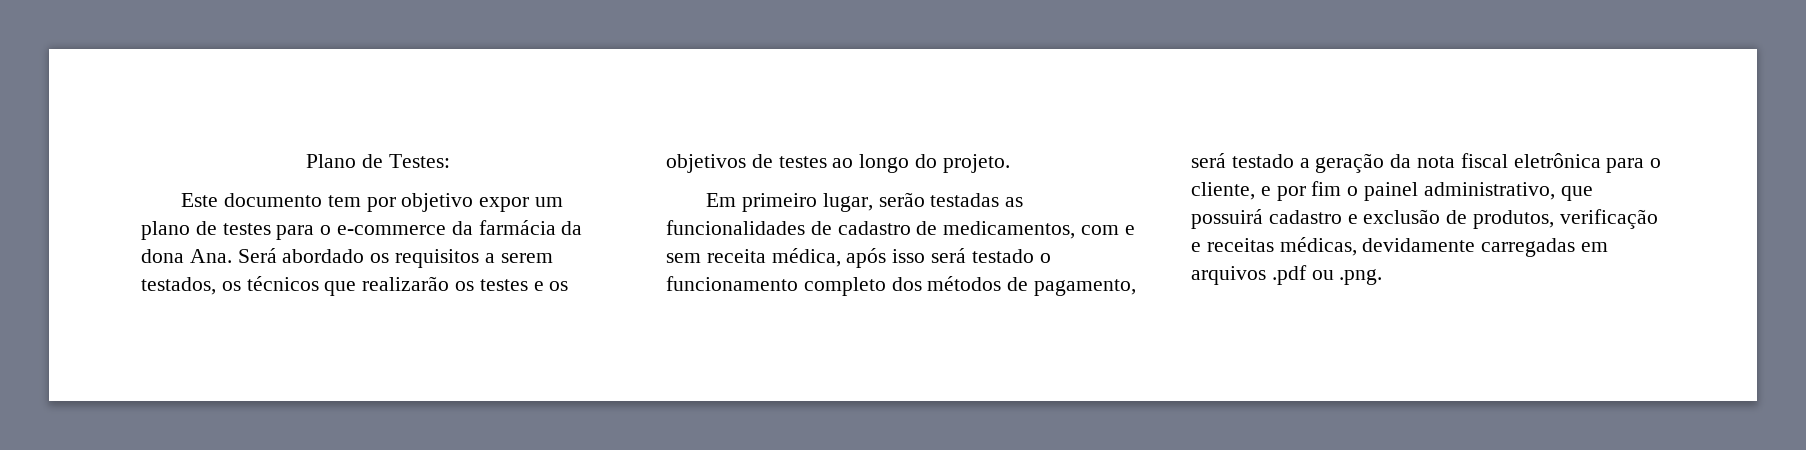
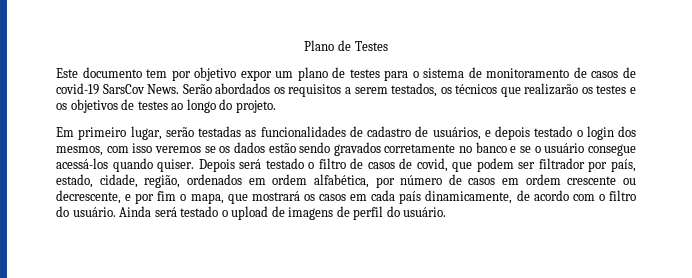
[388,154,450,168] Testes: -> [354,41,388,51] Testes
[337,220,583,235] [141,248,365,263] e-commerce da farmácia da dona Ana. Será abordado -> [423,67,637,78] [56,83,271,95] sistema de monitoramento de casos de covid-19 SarsCov News. Serão abordados
[943,221,1135,239] [666,248,1051,268] [666,276,1137,296] [1191,153,1662,173] [1191,181,1593,201] [1191,209,1658,229] [1191,237,1609,257] [1191,265,1383,285] medicamentos, com e sem receita médica, após isso será testado o funcionamento completo dos métodos de pagamento, será testado a geração da nota fiscal eletrônica para o cliente, e por fim o painel administrativo, que possuirá cadastro e exclusão de produtos, verificação e receitas médicas, devidamente carregadas em arquivos .pdf ou .png. -> [432,126,636,140] [56,142,636,156] [56,158,637,172] [56,174,637,188] [56,190,636,204] [56,206,447,220] usuários, e depois testado o login dos mesmos, com isso veremos se os dados estão sendo gravados corretamente no banco e se o usuário consegue acessá-los quando quiser. Depois será testado o filtro de casos de covid, que podem ser filtrador por país, estado, cidade, região, ordenados em ordem alfabética, por número de casos em ordem crescente ou decrescente, e por fim o mapa, que mostrará os casos em cada país dinamicamente, de acordo com o filtro do usuário. Ainda será testado o upload de imagens de perfil do usuário.

